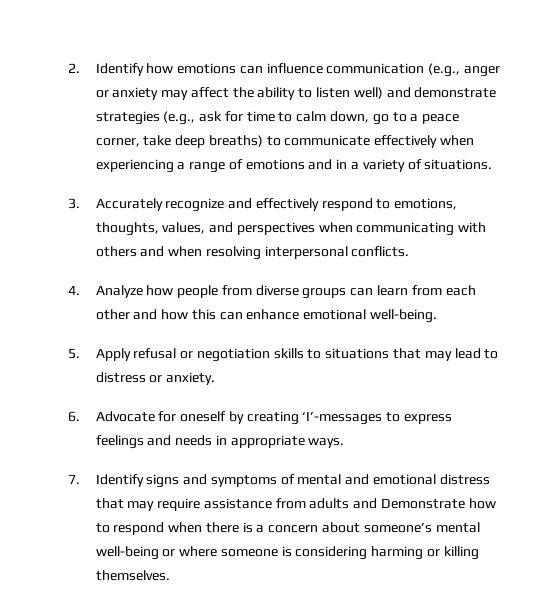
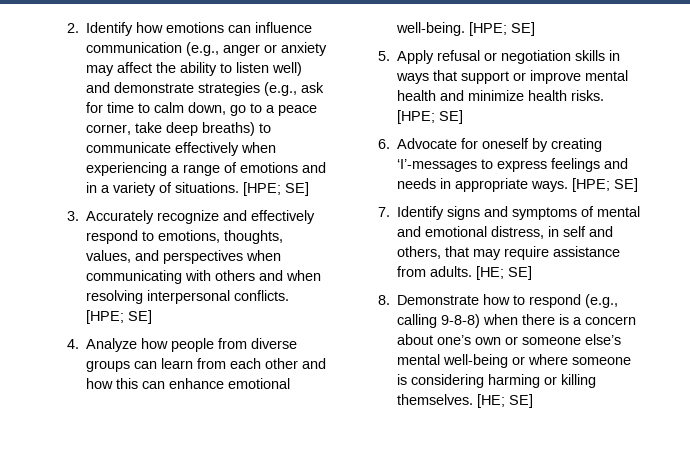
(493, 164) none -> [242,182,309,196] [HPE; SE]
(410, 251) none -> [85,310,152,324] [HPE; SE]
(438, 316) none -> [468,22,535,36] [HPE; SE]
[307,348,499,361] [95,372,216,385] to situations that may lead to distress or anxiety. -> [608,50,620,61] [395,70,628,84] [396,90,604,101] [396,110,463,124] in ways that support or improve mental health and minimize health risks. [HPE; SE]
(345, 443) none -> [571,178,638,192] [HPE; SE]
[439,474,490,485] distress -> [490,226,613,239] [396,246,441,259] distress, in self and others,
[309,498,378,509] adults and -> [429,266,532,280] [377,295,390,305] adults. [HE; SE] // 8.
(165, 528) none -> [584,294,618,308] [396,314,480,328] (e.g., calling 9-8-8)
[363,522,432,533] someone’s -> [436,334,621,345] one’s own or someone else’s
(170, 575) none -> [476,394,533,408] [HE; SE]

